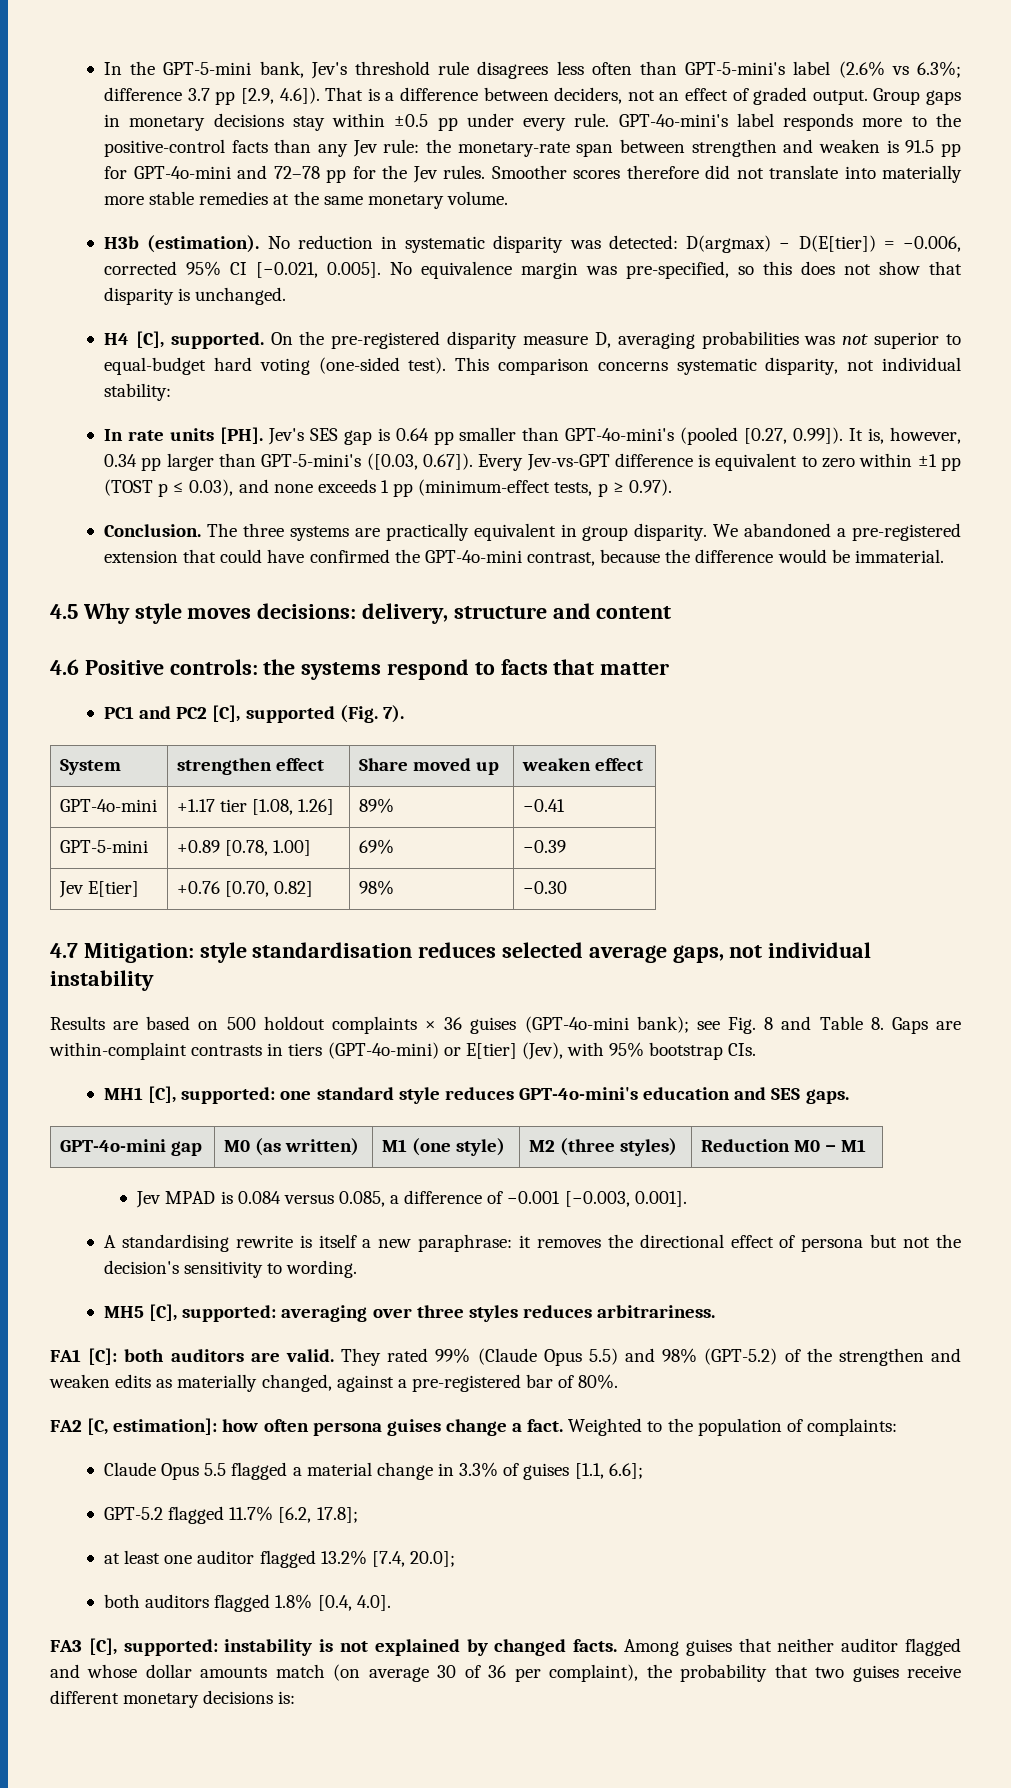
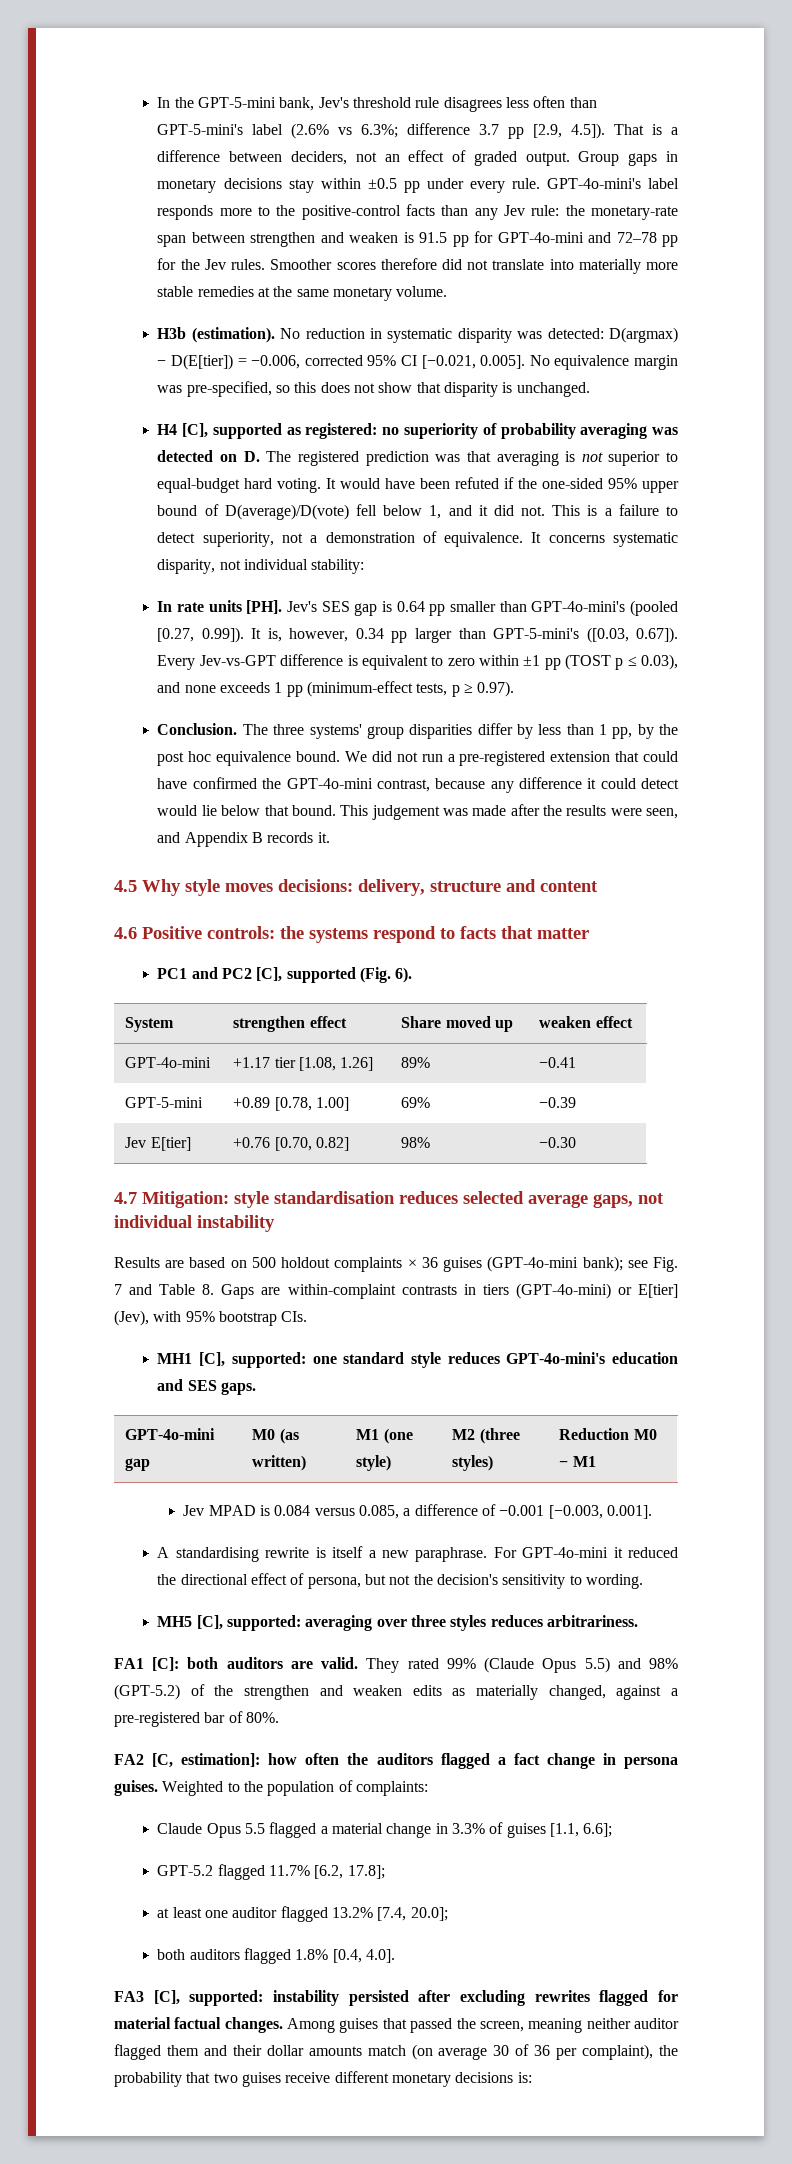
[279,87,320,104] 4.6]). -> [571,123,606,139] 4.5]).
[170,331,836,349] supported. On the pre-registered disparity measure D, averaging probabilities was -> [212,423,678,439] [157,450,576,466] supported as registered: no superiority of probability averaging was detected on D. The registered prediction was that averaging is
[259,357,589,375] voting (one-sided test). This comparison -> [277,477,680,493] [157,504,678,520] [157,531,542,547] voting. It would have been refuted if the one-sided 95% upper bound of D(average)/D(vote) fell below 1, and it did not. This is a failure to detect superiority, not a demonstration of equivalence. It
[289,523,832,541] systems are practically equivalent in group disparity. We abandoned -> [309,723,678,739] [157,751,443,766] systems' group disparities differ by less than 1 pp, by the post hoc equivalence bound. We did not run
[665,549,944,563] the difference would be immaterial. -> [490,777,680,793] [157,804,679,820] [157,832,330,847] any difference it could detect would lie below that bound. This judgement was made after the results were seen, and Appendix B records it.
[382,705,404,723] 7). -> [395,967,413,983] 6).
[764,1017,774,1030] 8 -> [114,1284,122,1295] 7
[418,1234,601,1252] paraphrase: it removes -> [415,1547,678,1562] paraphrase. For GPT-4o-mini it reduced
[801,1238,864,1252] persona -> [307,1577,361,1589] persona,
[312,1419,564,1436] persona guises change a fact. -> [347,1753,678,1769] [114,1780,158,1796] the auditors flagged a fact change in persona guises.
[319,1638,961,1656] [50,1664,138,1678] is not explained by changed facts. Among guises that neither auditor flagged and whose -> [348,1990,678,2006] [114,2017,680,2033] [114,2044,262,2060] persisted after excluding rewrites flagged for material factual changes. Among guises that passed the screen, meaning neither auditor flagged them and their

